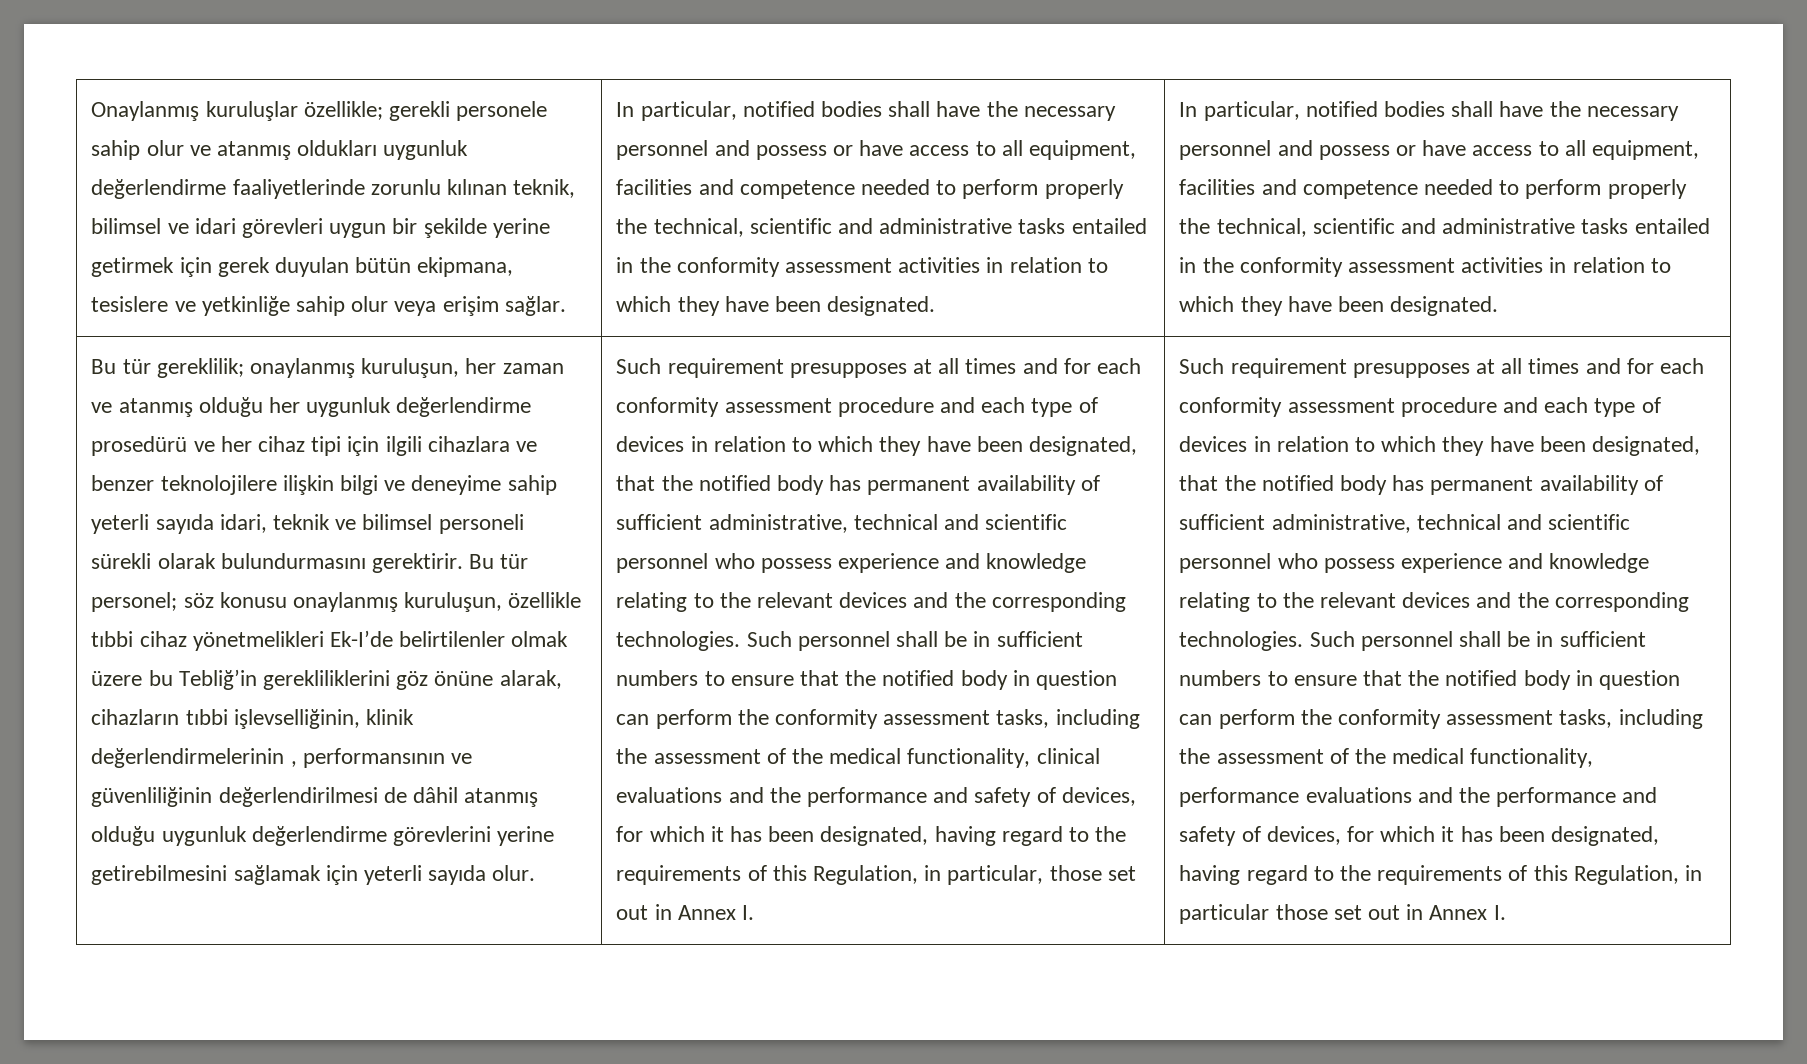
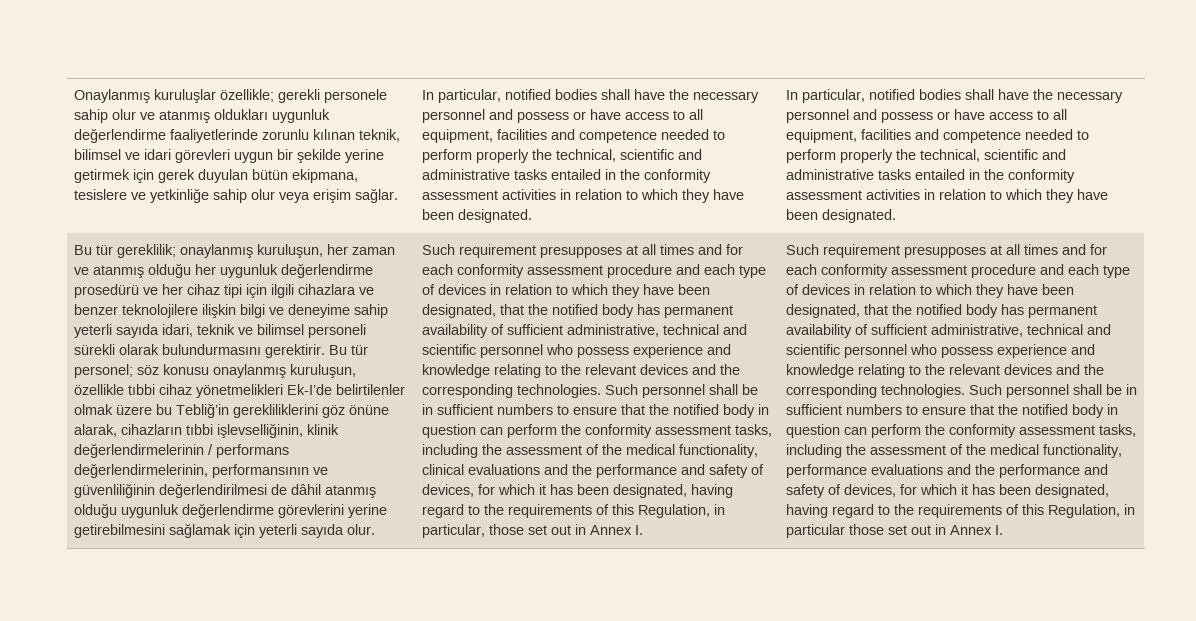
[290,761,297,767] , -> [208,444,290,458] [74,463,209,478] / performans değerlendirmelerinin,

